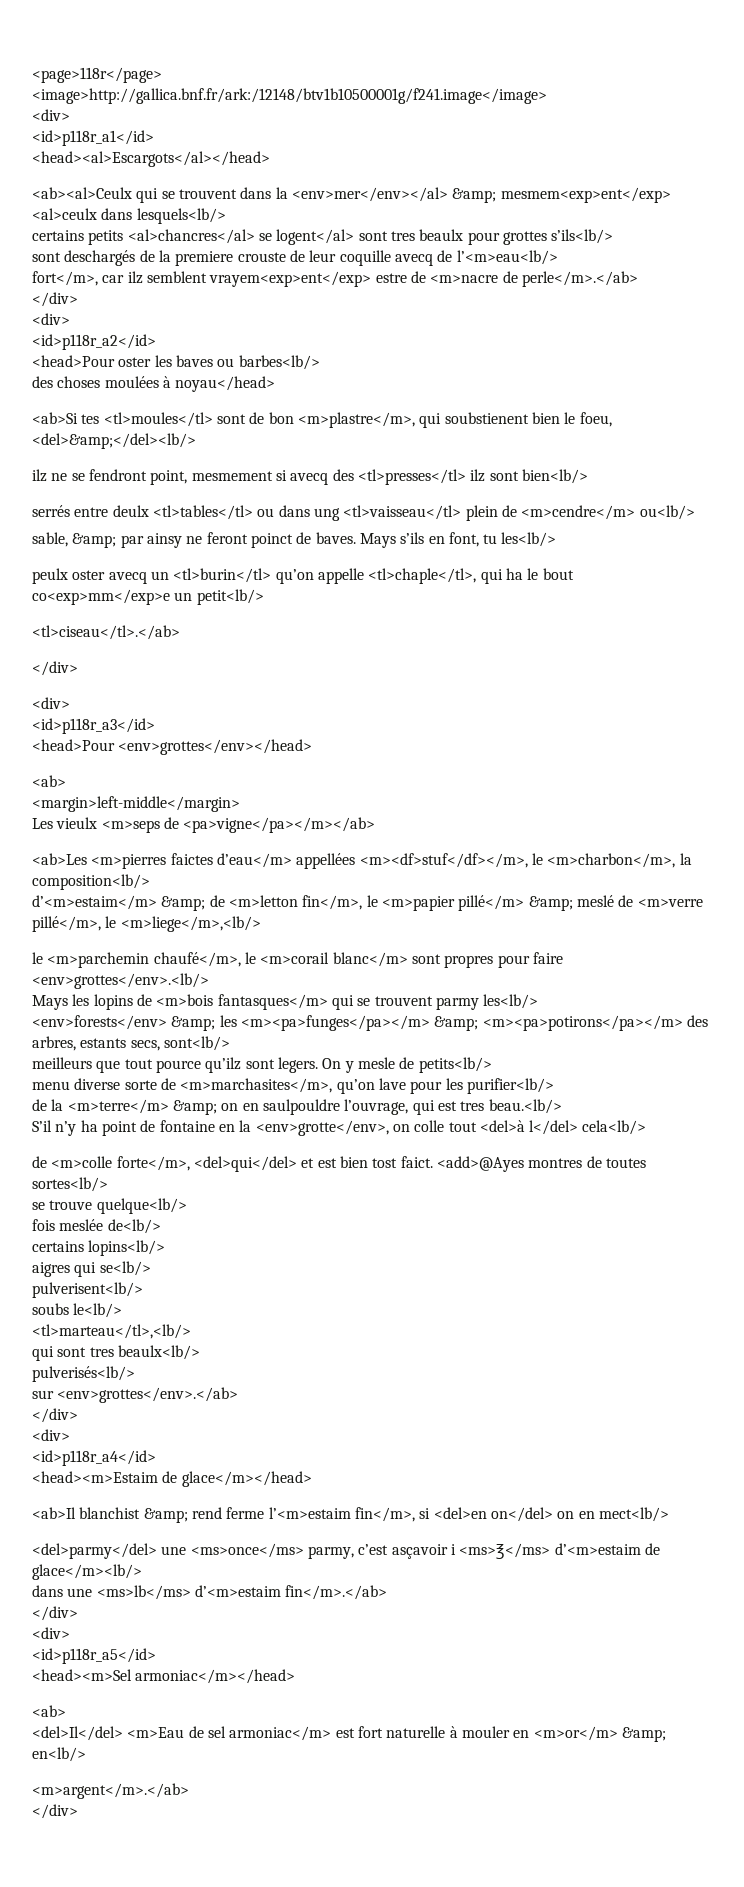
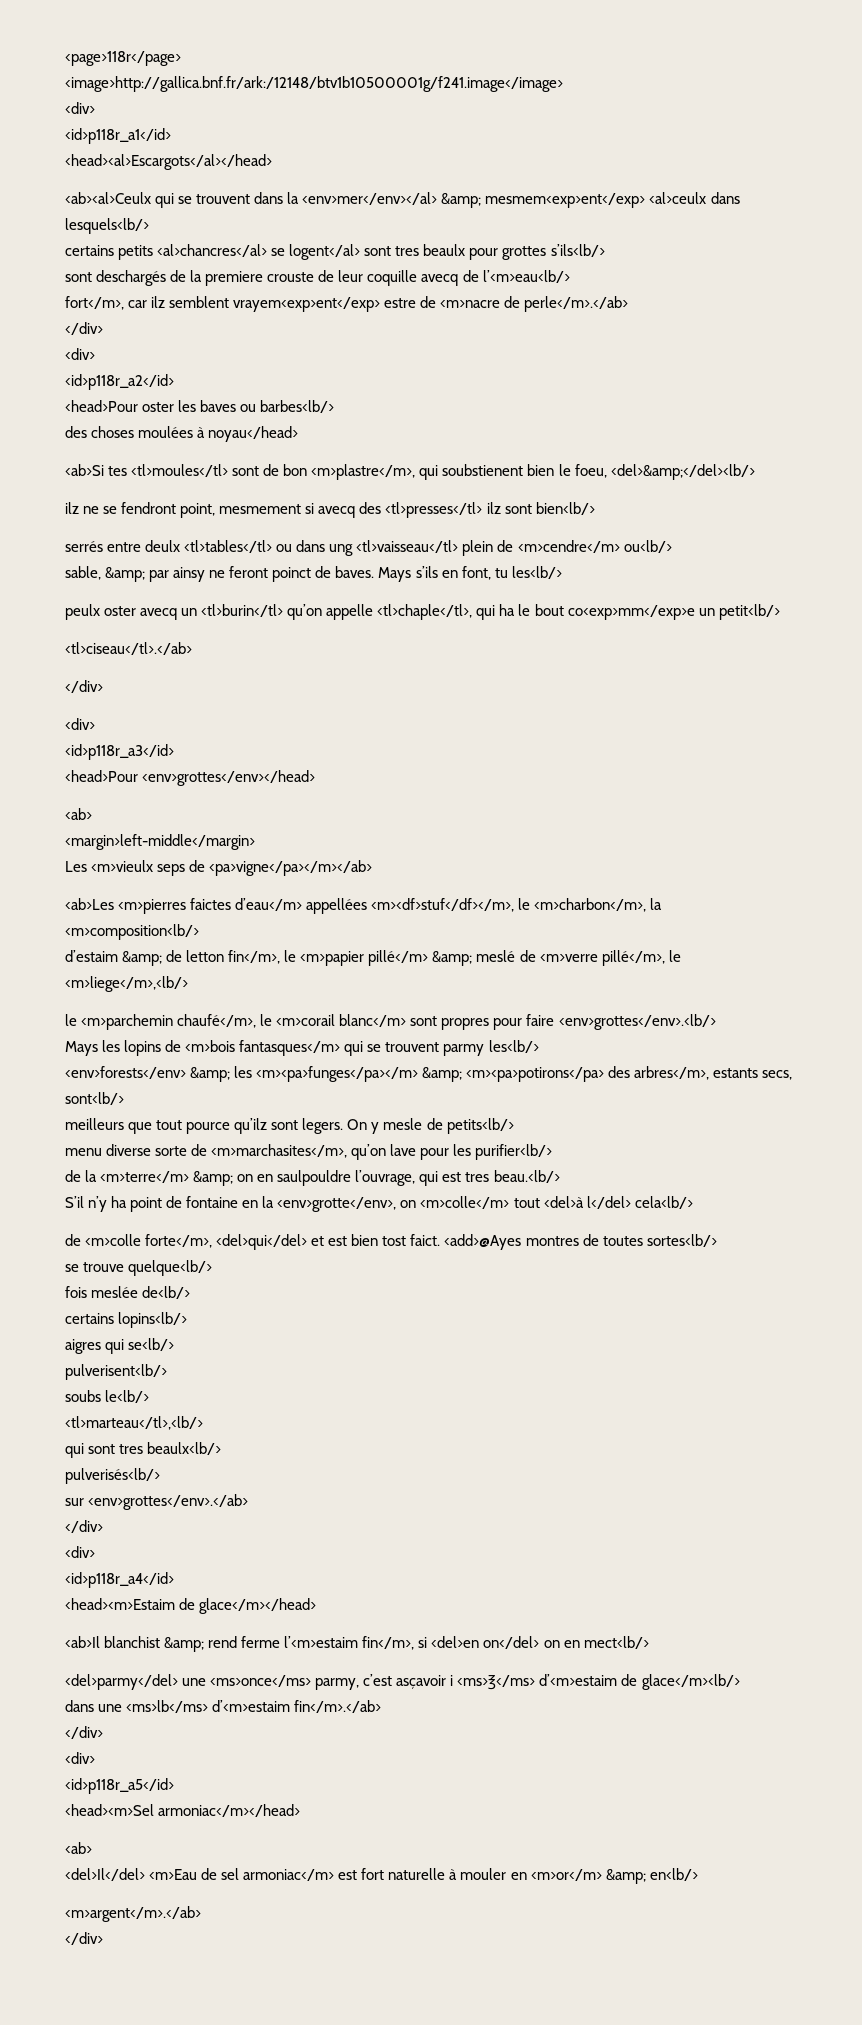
[56,817,160,833] vieulx <m>seps -> [91,860,186,876] <m>vieulx seps
[32,874,150,890] [32,895,157,910] composition<lb/> // d’<m>estaim</m> -> [65,924,199,940] [65,950,118,962] <m>composition<lb/> // d’estaim
[228,895,298,907] <m>letton -> [186,950,225,962] letton
[482,1015,708,1031] [32,1036,76,1051] <m><pa>potirons</pa></m> des arbres, -> [466,1066,710,1082] <m><pa>potirons</pa> des arbres</m>,
[414,1120,445,1132] colle -> [420,1196,510,1209] <m>colle</m>

